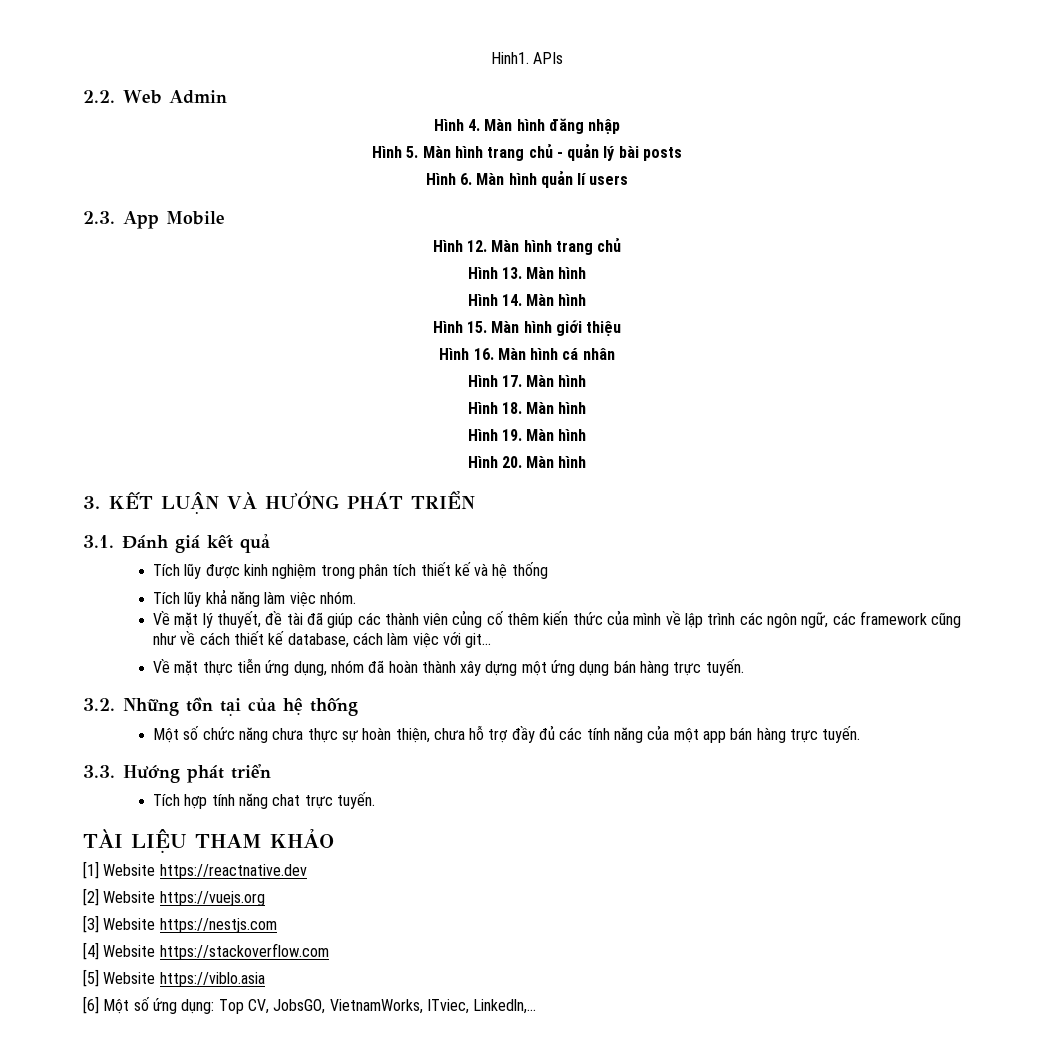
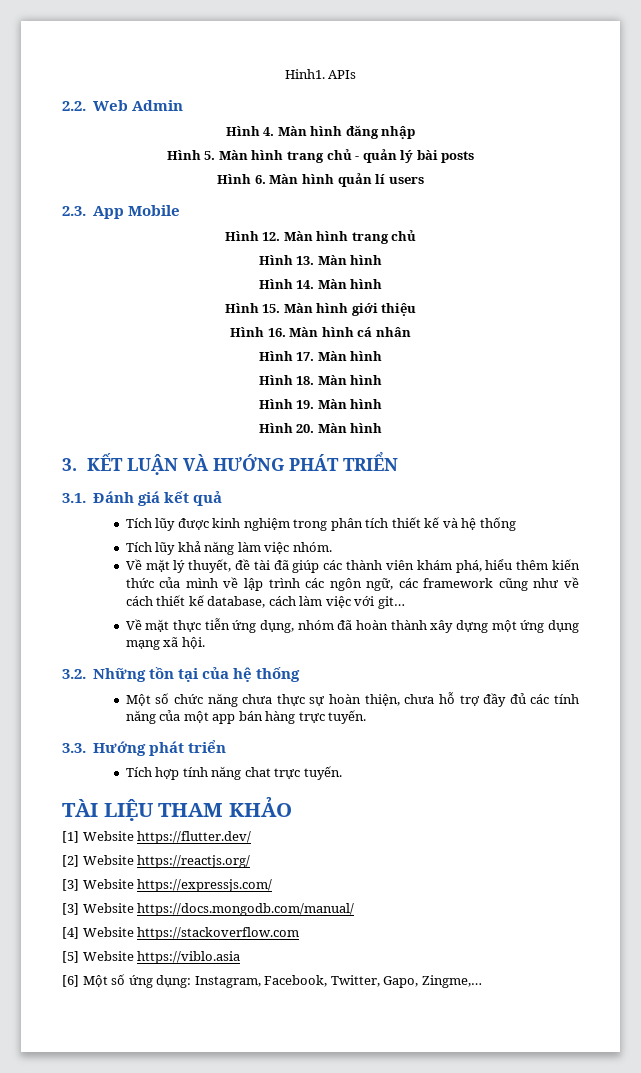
[452,610,504,628] củng cố -> [416,559,513,573] khám phá, hiểu
[613,659,744,676] bán hàng trực tuyến. -> [125,637,205,650] mạng xã hội.
[159,864,307,879] https://reactnative.dev -> [137,831,252,844] https://flutter.dev/
[159,891,265,906] [83,915,277,933] https://vuejs.org // [3] Website https://nestjs.com -> [137,855,251,868] [62,879,273,892] [62,903,355,916] https://reactjs.org/ // [3] Website https://expressjs.com/ // [3] Website https://docs.mongodb.com/manual/
[218,999,537,1014] Top CV, JobsGO, VietnamWorks, ITviec, Linkedln,… -> [194,975,482,988] Instagram, Facebook, Twitter, Gapo, Zingme,…

